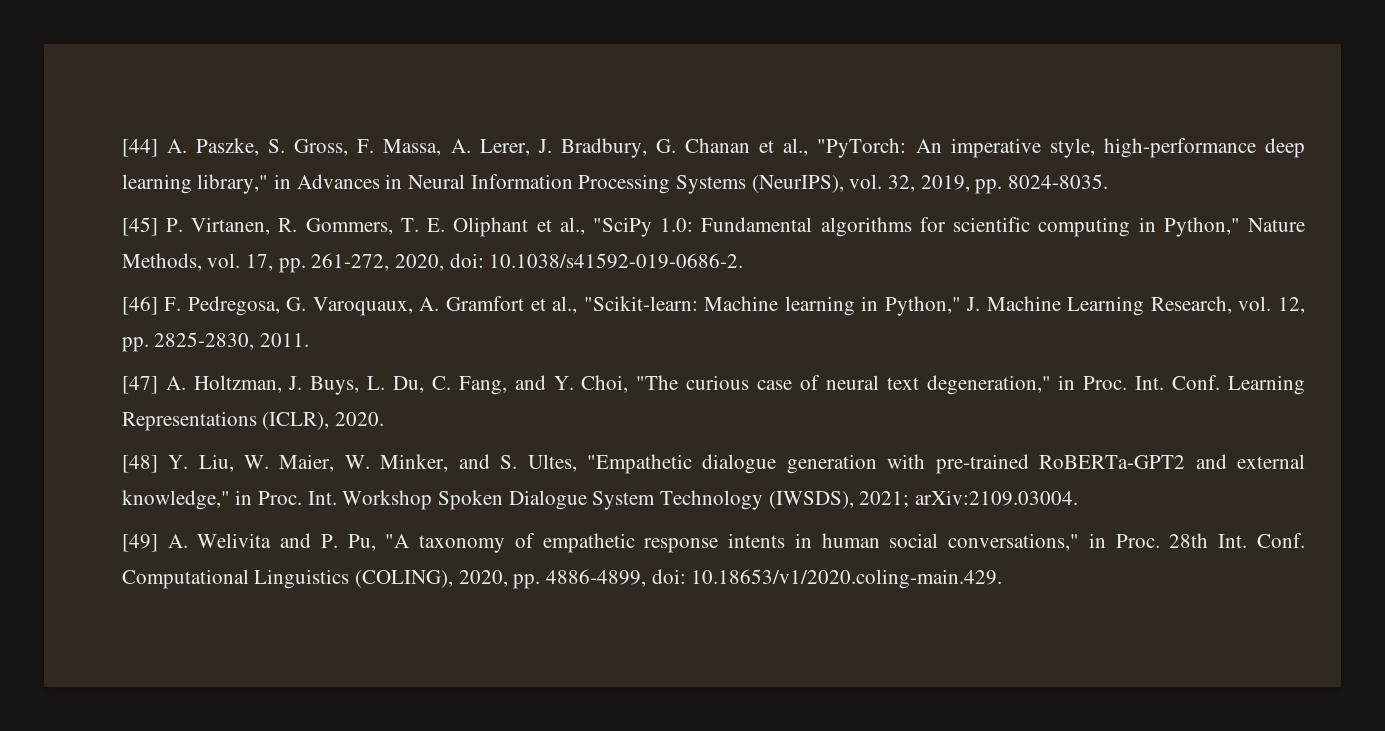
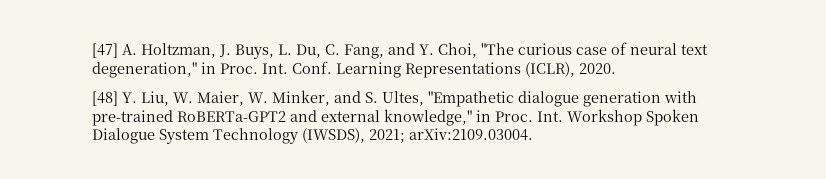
[121,138,1306,158] [121,174,1109,194] [121,217,1305,237] [121,253,744,273] [121,296,1306,316] [121,332,310,352] [44] A. Paszke, S. Gross, F. Massa, A. Lerer, J. Bradbury, G. Chanan et al., "PyTorch: An imperative style, high-performance deep learning library," in Advances in Neural Information Processing Systems (NeurIPS), vol. 32, 2019, pp. 8024-8035. // [45] P. Virtanen, R. Gommers, T. E. Oliphant et al., "SciPy 1.0: Fundamental algorithms for scientific computing in Python," Nature Methods, vol. 17, pp. 261-272, 2020, doi: 10.1038/s41592-019-0686-2. // [46] F. Pedregosa, G. Varoquaux, A. Gramfort et al., "Scikit-learn: Machine learning in Python," J. Machine Learning Research, vol. 12, pp. 2825-2830, 2011. // -> (91, 50) none
[121,533,1306,553] [121,569,1003,589] // [49] A. Welivita and P. Pu, "A taxonomy of empathetic response intents in human social conversations," in Proc. 28th Int. Conf. Computational Linguistics (COLING), 2020, pp. 4886-4899, doi: 10.18653/v1/2020.coling-main.429. -> (533, 134) none

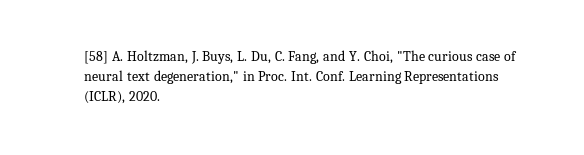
[91,43,118,58] [47] -> [84,51,109,64] [58]
[91,90,697,107] [91,109,699,126] [91,128,533,144] // [48] Y. Liu, W. Maier, W. Minker, and S. Ultes, "Empathetic dialogue generation with pre-trained RoBERTa-GPT2 and external knowledge," in Proc. Int. Workshop Spoken Dialogue System Technology (IWSDS), 2021; arXiv:2109.03004. -> (161, 96) none

